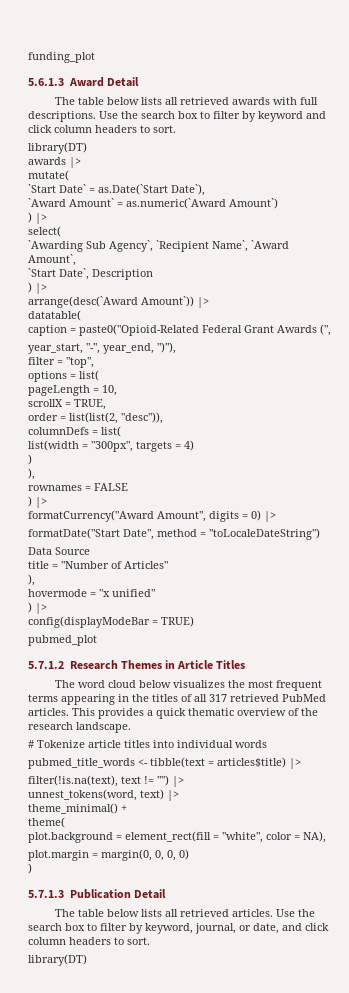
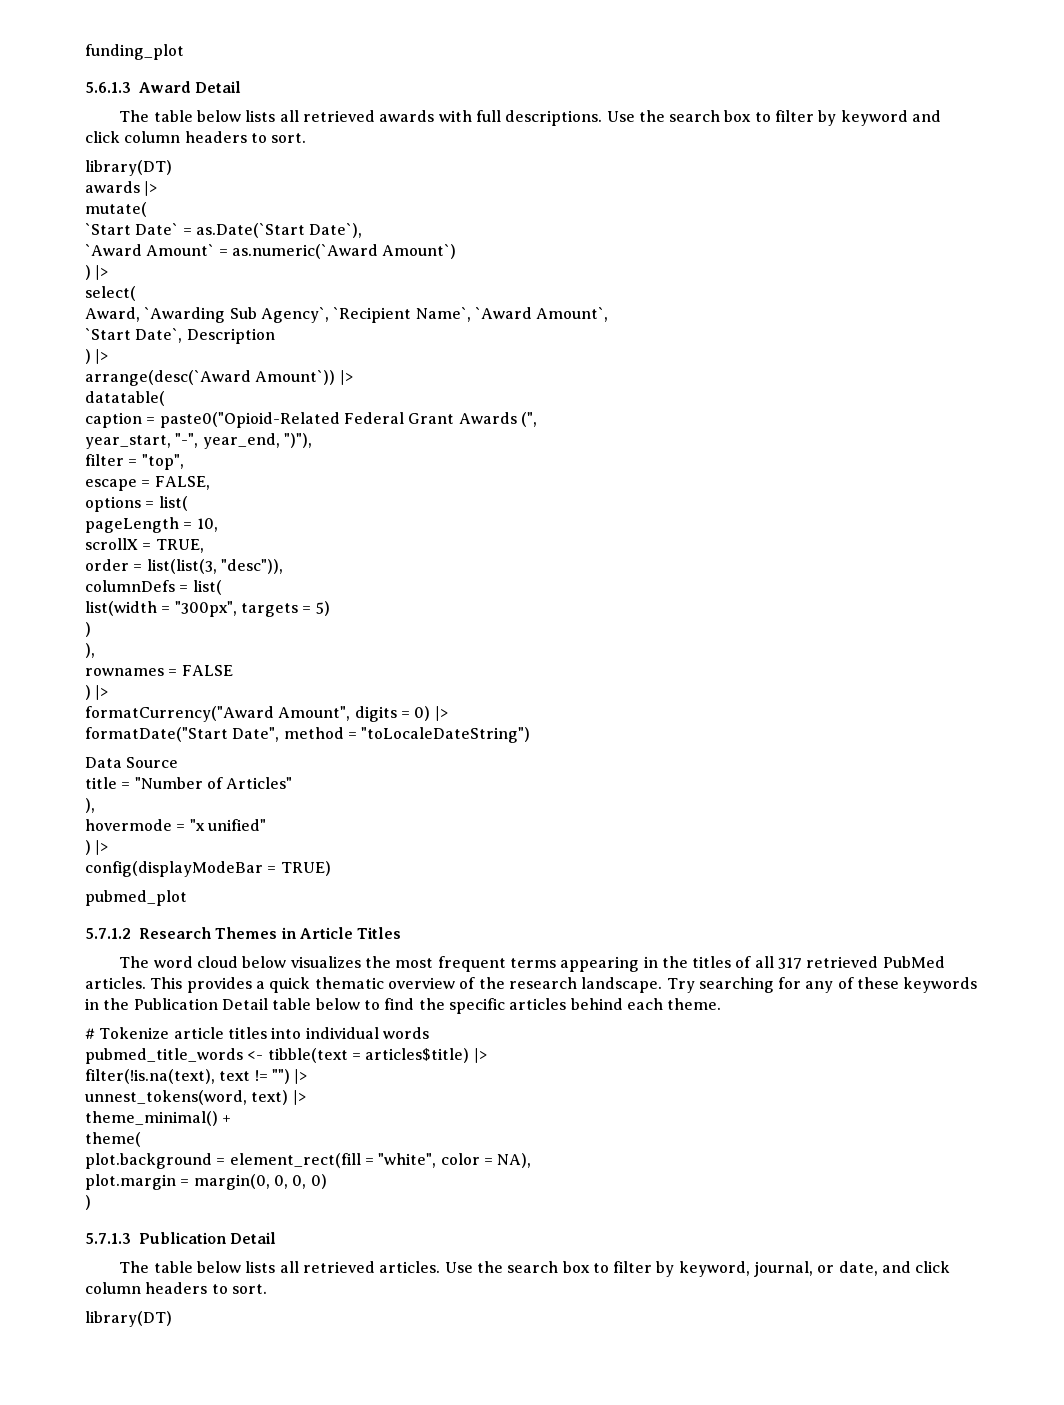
(61, 231) none -> [85,307,140,322] Award,
(94, 362) none -> [85,476,210,491] // escape = FALSE,
[69,412,118,424] list(list(2, -> [146,559,217,574] list(list(3,
[184,440,194,451] 4) -> [315,601,330,616] 5)
(131, 727) none -> [666,977,978,993] [85,998,722,1014] Try searching for any of these keywords in the Publication Detail table below to find the specific articles behind each theme.

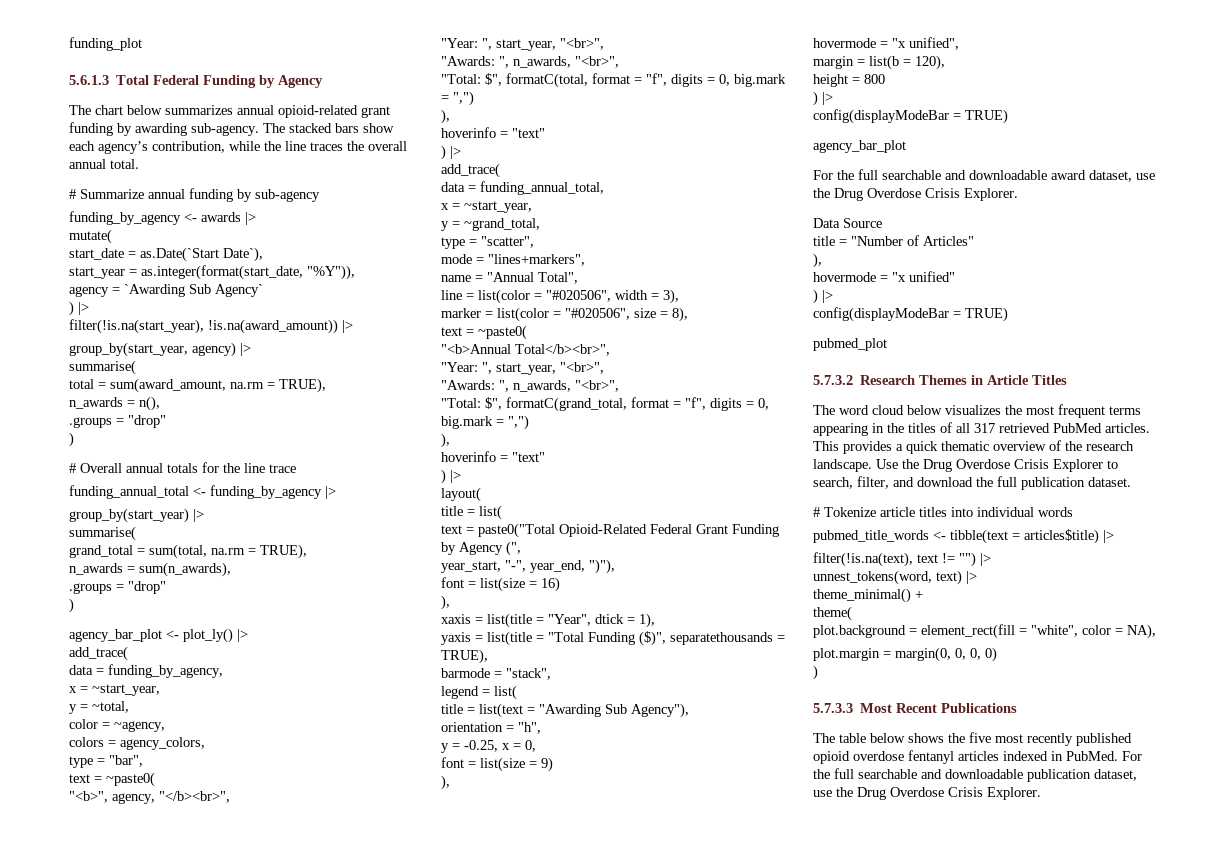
[139,81,242,93] [119,110,942,126] [85,131,307,143] [85,160,172,176] Award Detail // The table below lists all retrieved awards with full descriptions. Use the search box to filter by keyword and click column headers to sort. // library(DT) // -> [116,75,324,88] [69,105,390,118] [69,122,394,136] [69,141,407,154] [69,159,139,169] [69,188,320,202] [69,211,197,225] Total Federal Funding by Agency // The chart below summarizes annual opioid-related grant funding by awarding sub-agency. The stacked bars show each agency’s contribution, while the line traces the overall annual total. // # Summarize annual funding by sub-agency // funding_by_agency <-
[85,223,179,235] `Start Date` -> [69,248,124,260] start_date
[85,244,457,259] [85,265,109,280] [85,286,136,301] [85,307,609,323] [85,328,275,344] [85,349,109,364] [85,370,353,386] [85,391,165,406] [85,412,517,428] `Award Amount` = as.numeric(`Award Amount`) // ) |> // select( // Award, `Awarding Sub Agency`, `Recipient Name`, `Award Amount`, // `Start Date`, Description // ) |> // arrange(desc(`Award Amount`)) |> // datatable( // caption = paste0("Opioid-Related Federal Grant Awards -> [69,265,355,280] [69,284,263,297] [69,301,89,316] [69,319,353,334] [69,342,251,357] [69,360,136,375] [69,378,326,393] [69,396,160,411] [69,415,166,428] [69,432,74,447] [69,462,296,473] [69,485,336,499] [69,508,204,523] [69,526,136,541] [69,544,307,559] [69,562,231,577] [69,581,166,594] [69,598,74,613] [69,628,248,643] [69,646,128,661] [69,664,223,678] [69,684,160,696] [69,701,129,714] [69,719,165,732] [69,737,205,750] [69,755,143,768] [69,772,155,787] [69,791,230,804] [441,38,604,51] [441,56,619,68] [441,73,786,88] [441,91,474,106] [441,109,450,124] [441,127,545,138] [441,145,461,160] [441,163,500,178] [441,181,604,195] [441,201,532,213] [441,218,540,231] [441,236,534,249] [441,254,585,266] [441,272,578,284] [441,289,679,304] [441,307,688,322] [441,325,527,340] [441,344,610,356] [441,362,604,375] [441,380,619,392] [441,397,769,412] [441,415,529,430] [441,433,450,448] [441,451,545,462] [441,469,461,484] [441,487,481,502] [441,505,502,520] [441,523,779,538] [441,542,503,555] start_year = as.integer(format(start_date, "%Y")), // agency = `Awarding Sub Agency` // ) |> // filter(!is.na(start_year), !is.na(award_amount)) |> // group_by(start_year, agency) |> // summarise( // total = sum(award_amount, na.rm = TRUE), // n_awards = n(), // .groups = "drop" // ) // # Overall annual totals for the line trace // funding_annual_total <- funding_by_agency |> // group_by(start_year) |> // summarise( // grand_total = sum(total, na.rm = TRUE), // n_awards = sum(n_awards), // .groups = "drop" // ) // agency_bar_plot <- plot_ly() |> // add_trace( // data = funding_by_agency, // x = ~start_year, // y = ~total, // color = ~agency, // colors = agency_colors, // type = "bar", // text = ~paste0( // "<b>", agency, "</b><br>", // "Year: ", start_year, "<br>", // "Awards: ", n_awards, "<br>", // "Total: $", formatC(total, format = "f", digits = 0, big.mark = ",") // ), // hoverinfo = "text" // ) |> // add_trace( // data = funding_annual_total, // x = ~start_year, // y = ~grand_total, // type = "scatter", // mode = "lines+markers", // name = "Annual Total", // line = list(color = "#020506", width = 3), // marker = list(color = "#020506", size = 8), // text = ~paste0( // "<b>Annual Total</b><br>", // "Year: ", start_year, "<br>", // "Awards: ", n_awards, "<br>", // "Total: $", formatC(grand_total, format = "f", digits = 0, big.mark = ",") // ), // hoverinfo = "text" // ) |> // layout( // title = list( // text = paste0("Total Opioid-Related Federal Grant Funding by Agency
[85,454,184,470] [85,476,210,491] [85,496,188,512] [85,517,218,533] [85,538,204,553] [85,559,283,574] [85,580,222,595] [85,601,330,617] [85,622,91,637] [85,643,95,658] [85,665,233,676] [85,685,109,700] [85,706,448,722] [85,727,531,743] filter = "top", // escape = FALSE, // options = list( // pageLength = 10, // scrollX = TRUE, // order = list(list(3, "desc")), // columnDefs = list( // list(width = "300px", targets = 5) // ) // ), // rownames = FALSE // ) |> // formatCurrency("Award Amount", digits = 0) |> // formatDate("Start Date", method = "toLocaleDateString") -> [441,577,560,592] [441,595,450,610] [441,613,655,628] [441,631,785,646] [441,649,488,664] [441,668,551,680] [441,685,517,700] [441,703,689,718] [441,722,541,734] [441,740,536,753] [441,757,553,772] [441,775,450,790] [813,37,959,50] [813,55,945,70] [813,74,885,87] [813,91,833,106] [813,109,1008,124] [813,140,906,153] [813,169,1155,182] [813,188,1018,201] font = list(size = 16) // ), // xaxis = list(title = "Year", dtick = 1), // yaxis = list(title = "Total Funding ($)", separatethousands = TRUE), // barmode = "stack", // legend = list( // title = list(text = "Awarding Sub Agency"), // orientation = "h", // y = -0.25, x = 0, // font = list(size = 9) // ), // hovermode = "x unified", // margin = list(b = 120), // height = 800 // ) |> // config(displayModeBar = TRUE) // agency_bar_plot // For the full searchable and downloadable award dataset, use the Drug Overdose Crisis Explorer.
[85,928,131,939] 5.7.1.2 -> [813,375,853,385] 5.7.3.2
[666,977,978,993] [85,998,722,1014] Try searching for any of these keywords in the Publication Detail table below to find the specific articles behind each theme. -> [876,459,1118,472] [813,476,1131,490] Use the Drug Overdose Crisis Explorer to search, filter, and download the full publication dataset.
[85,1232,277,1244] [119,1261,951,1277] [85,1282,267,1294] [85,1311,172,1327] 5.7.1.3 Publication Detail // The table below lists all retrieved articles. Use the search box to filter by keyword, journal, or date, and click column headers to sort. // library(DT) -> [813,703,1018,713] [813,732,1132,746] [813,750,1142,764] [813,768,1137,782] [813,787,1041,800] 5.7.3.3 Most Recent Publications // The table below shows the five most recently published opioid overdose fentanyl articles indexed in PubMed. For the full searchable and downloadable publication dataset, use the Drug Overdose Crisis Explorer.

